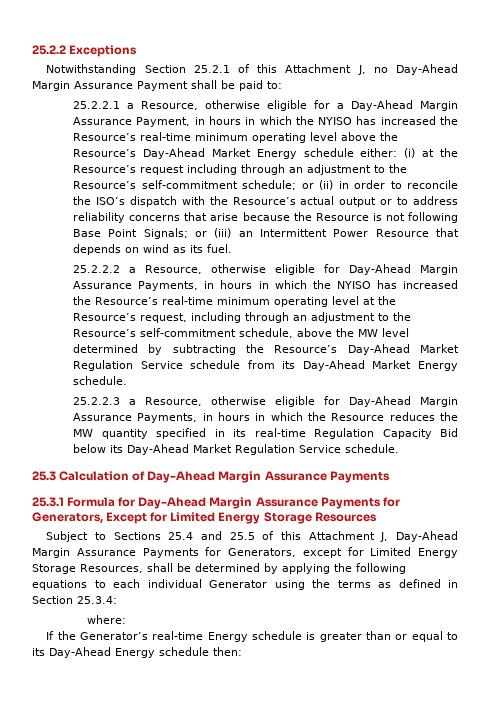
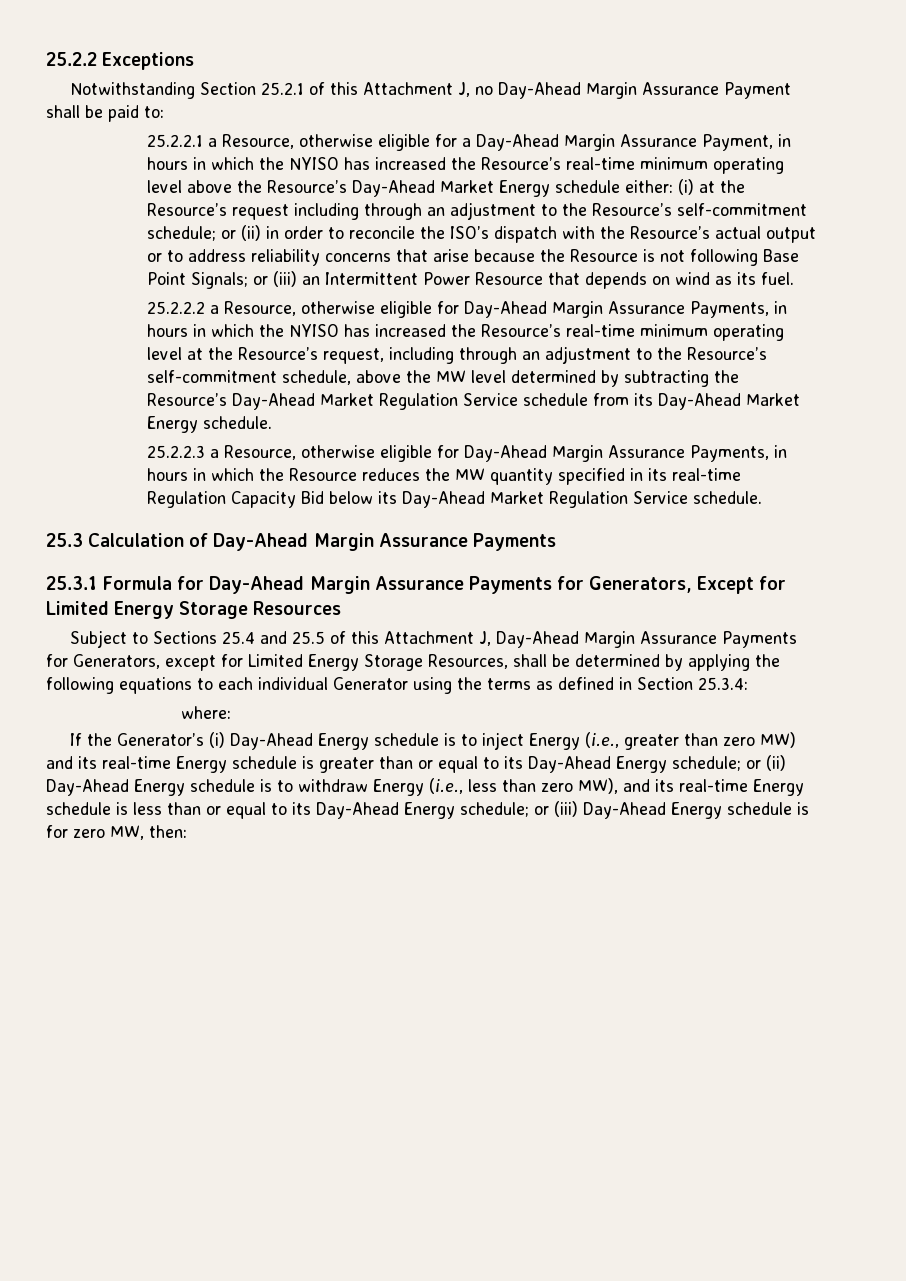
(149, 636) none -> [209,732,797,750] [46,756,97,769] (i) Day-Ahead Energy schedule is to inject Energy (i.e., greater than zero MW) and its
[159,647,209,656] schedule -> [672,755,786,771] [46,778,804,796] [46,801,809,819] [46,825,144,840] schedule; or (ii) Day-Ahead Energy schedule is to withdraw Energy (i.e., less than zero MW), and its real-time Energy schedule is less than or equal to its Day-Ahead Energy schedule; or (iii) Day-Ahead Energy schedule is for zero MW,

